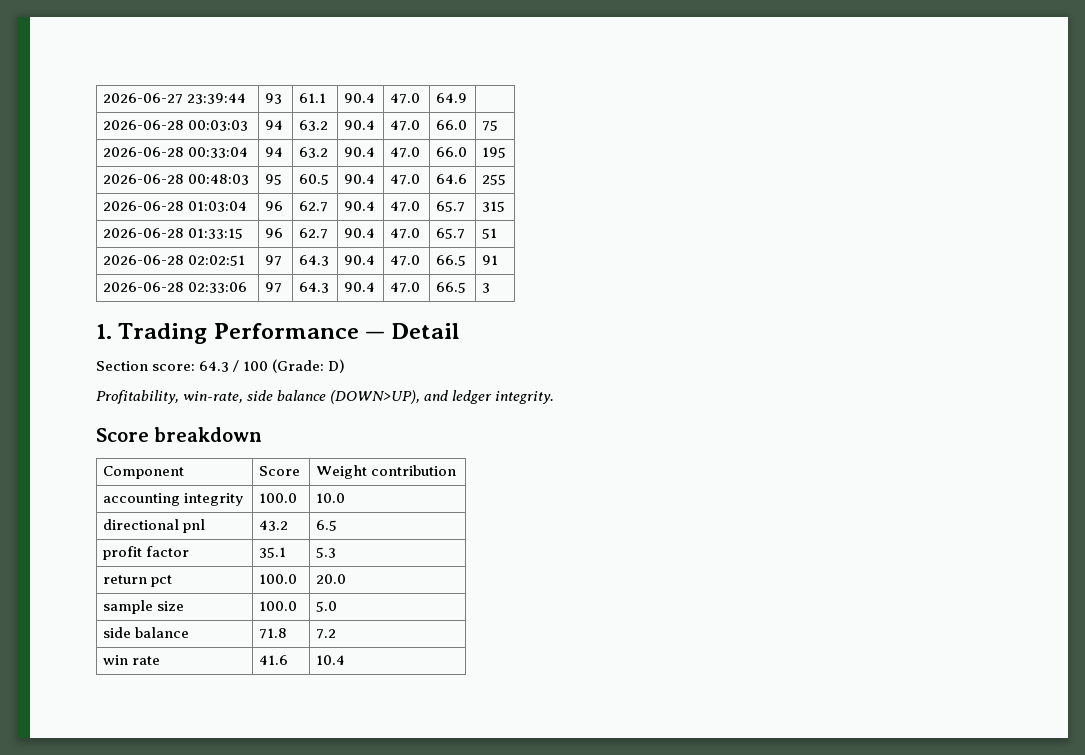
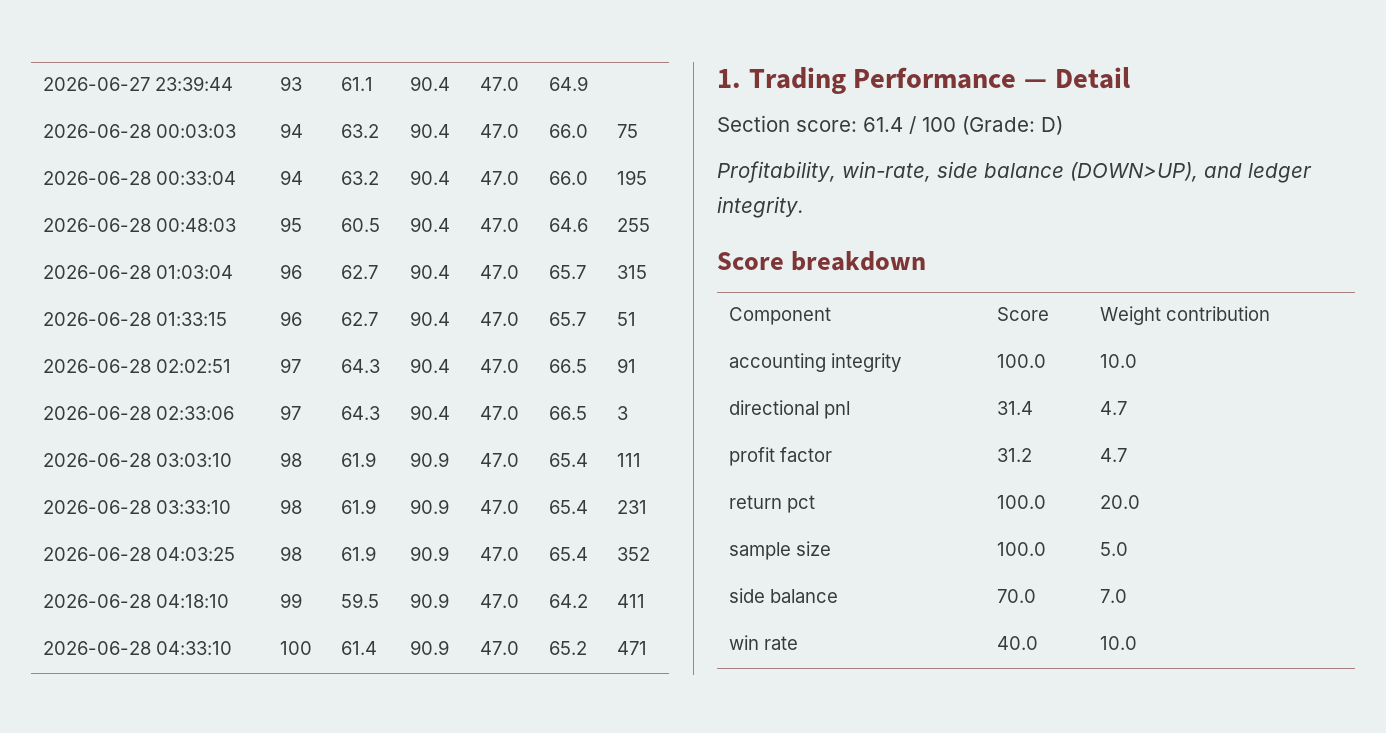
(491, 288) none -> [42,453,232,467] [279,452,302,467] [340,452,376,467] [409,452,449,467] [479,453,519,467] [548,453,588,467] [616,453,641,467] [42,500,231,514] [279,499,302,514] [340,499,376,514] [409,499,449,514] [479,500,519,514] [548,500,588,514] [616,500,647,514] [42,547,235,561] [279,546,302,561] [340,546,376,561] [409,546,449,561] [479,547,519,561] [548,547,588,561] [616,547,650,561] [42,594,229,608] [279,593,302,608] [340,593,379,608] [409,593,449,608] [479,594,519,608] [548,594,588,608] [616,594,645,608] [42,641,232,655] [279,641,312,655] [340,641,377,655] [409,640,449,655] [479,641,519,655] [548,641,587,655] [616,641,647,655] // 2026-06-28 03:03:10 | 98 | 61.9 | 90.9 | 47.0 | 65.4 | 111 // 2026-06-28 03:33:10 | 98 | 61.9 | 90.9 | 47.0 | 65.4 | 231 // 2026-06-28 04:03:25 | 98 | 61.9 | 90.9 | 47.0 | 65.4 | 352 // 2026-06-28 04:18:10 | 99 | 59.5 | 90.9 | 47.0 | 64.2 | 411 // 2026-06-28 04:33:10 | 100 | 61.4 | 90.9 | 47.0 | 65.2 | 471
[199,361,230,372] 64.3 -> [863,117,903,132] 61.4
[259,520,289,531] [316,520,338,531] 43.2 | 6.5 -> [996,401,1033,415] [1099,401,1127,415] 31.4 | 4.7
[259,547,287,558] [316,547,337,558] 35.1 | 5.3 -> [996,448,1032,462] [1099,448,1127,462] 31.2 | 4.7
[259,628,288,639] [316,629,337,639] 71.8 | 7.2 -> [996,589,1036,603] [1099,589,1127,603] 70.0 | 7.0
[259,655,289,665] [316,655,346,665] 41.6 | 10.4 -> [996,636,1038,650] [1099,636,1137,650] 40.0 | 10.0

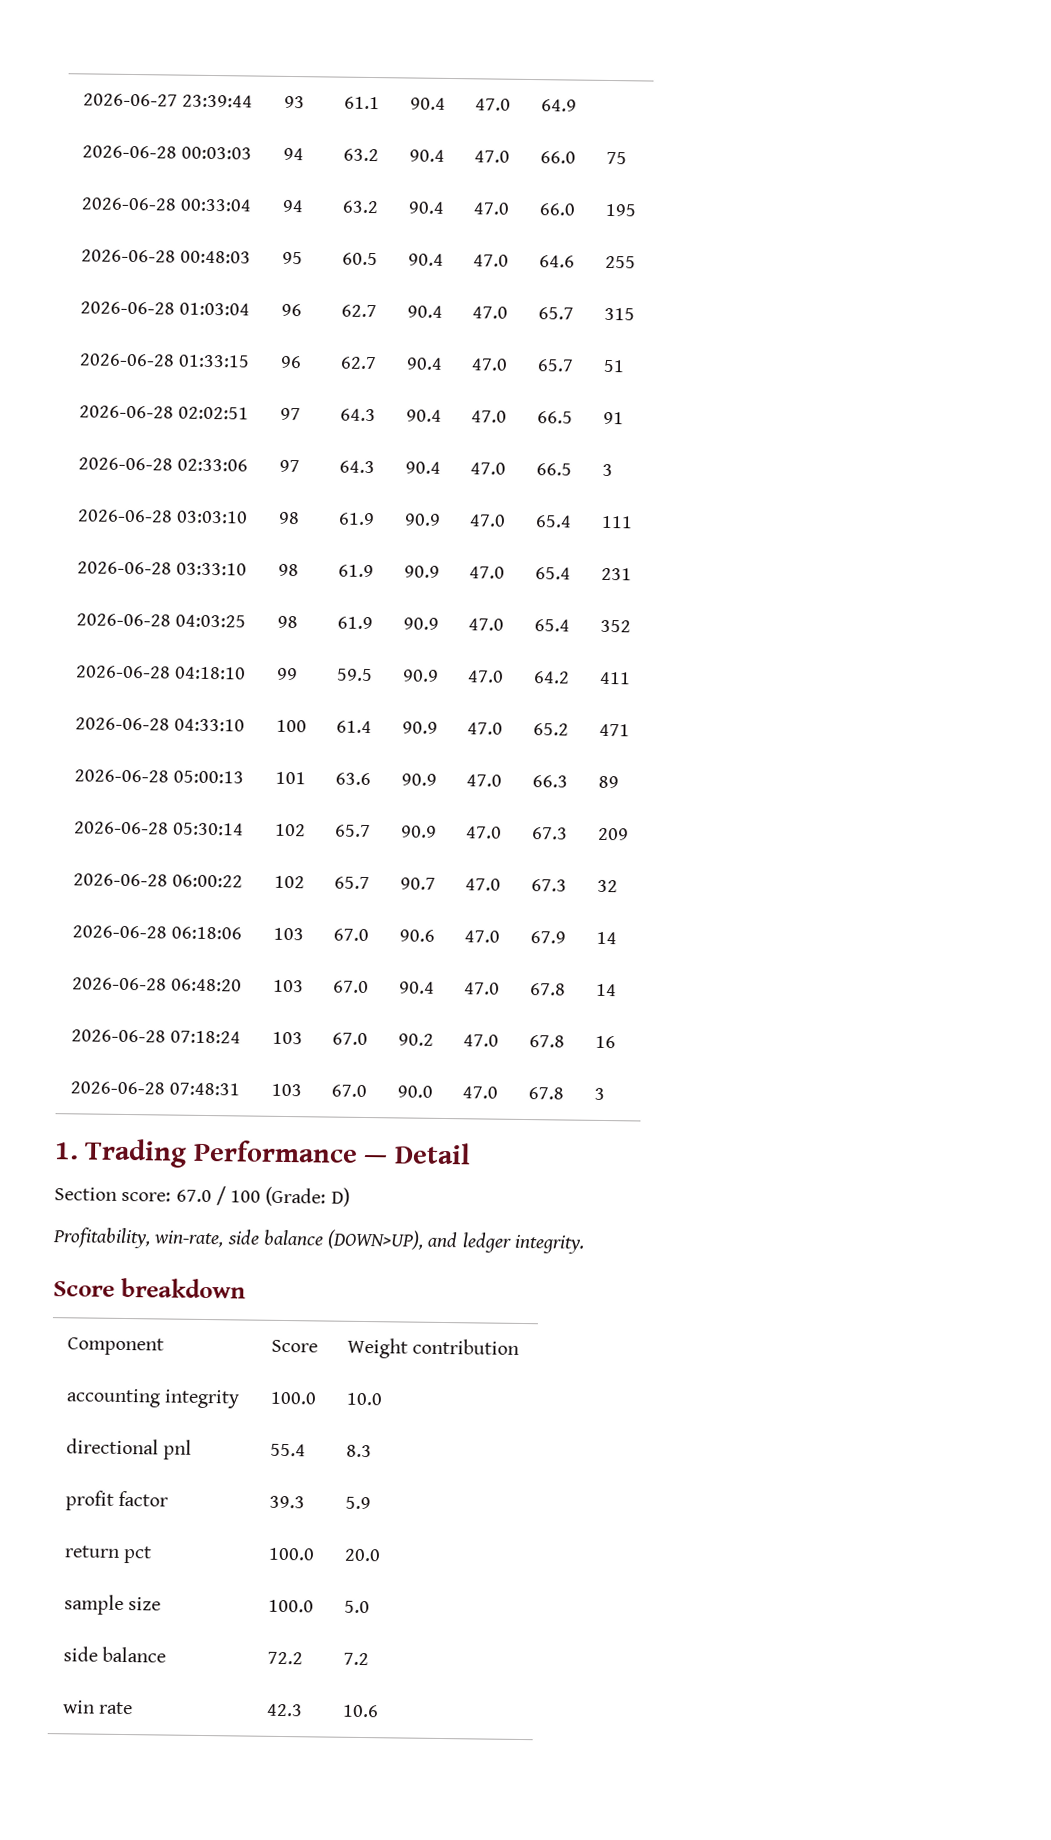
(647, 648) none -> [73,769,245,784] [274,771,306,785] [334,772,371,786] [400,773,437,786] [465,774,502,787] [531,775,568,788] [597,775,619,789] [73,821,245,836] [274,823,306,837] [334,824,371,838] [400,825,437,838] [465,826,502,839] [531,827,568,840] [597,827,629,841] [72,873,244,888] [273,875,305,889] [333,876,370,890] [399,877,436,890] [464,878,501,891] [530,879,567,892] [596,879,618,893] [71,925,243,940] [272,927,304,941] [332,928,369,942] [398,929,435,942] [463,930,500,943] [529,931,566,944] [595,931,617,945] [71,977,243,992] [272,979,304,993] [332,980,369,994] [398,981,435,994] [463,982,500,995] [529,983,566,996] [595,983,617,997] [70,1029,242,1044] [271,1031,303,1045] [331,1032,368,1046] [397,1033,434,1046] [462,1034,499,1047] [528,1035,565,1048] [594,1035,616,1049] [69,1081,241,1096] [270,1083,302,1097] [330,1084,367,1098] [396,1085,433,1098] [461,1086,498,1099] [527,1087,564,1100] [593,1087,605,1101] // 2026-06-28 05:00:13 | 101 | 63.6 | 90.9 | 47.0 | 66.3 | 89 // 2026-06-28 05:30:14 | 102 | 65.7 | 90.9 | 47.0 | 67.3 | 209 // 2026-06-28 06:00:22 | 102 | 65.7 | 90.7 | 47.0 | 67.3 | 32 // 2026-06-28 06:18:06 | 103 | 67.0 | 90.6 | 47.0 | 67.9 | 14 // 2026-06-28 06:48:20 | 103 | 67.0 | 90.4 | 47.0 | 67.8 | 14 // 2026-06-28 07:18:24 | 103 | 67.0 | 90.2 | 47.0 | 67.8 | 16 // 2026-06-28 07:48:31 | 103 | 67.0 | 90.0 | 47.0 | 67.8 | 3
[863,117,903,132] 61.4 -> [175,1189,212,1203] 67.0
[996,401,1033,415] [1099,401,1127,415] 31.4 | 4.7 -> [269,1443,306,1457] [345,1444,372,1458] 55.4 | 8.3
[996,448,1032,462] [1099,448,1127,462] 31.2 | 4.7 -> [268,1495,305,1509] [344,1496,371,1510] 39.3 | 5.9
[996,589,1036,603] [1099,589,1127,603] 70.0 | 7.0 -> [266,1651,303,1665] [342,1652,369,1666] 72.2 | 7.2
[996,636,1038,650] [1099,636,1137,650] 40.0 | 10.0 -> [265,1703,303,1717] [341,1704,379,1718] 42.3 | 10.6

